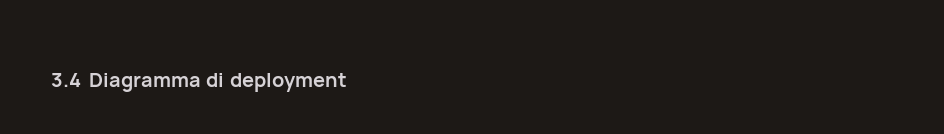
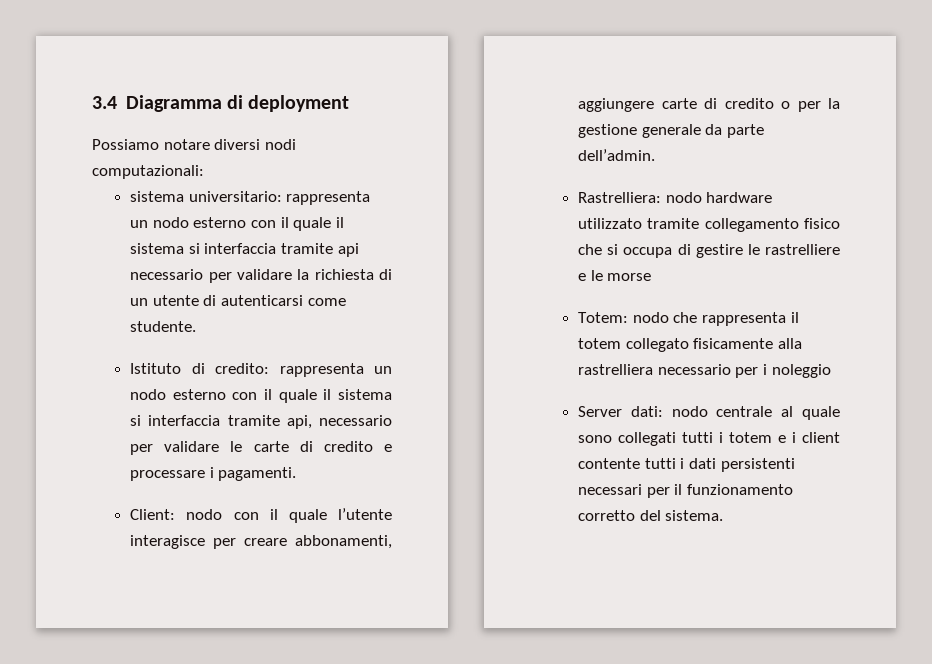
(347, 82) none -> [92,139,296,150] [92,165,204,179] [130,191,371,205] [130,217,344,231] [130,243,359,257] [130,269,392,283] [130,295,346,306] [130,321,197,332] [130,363,392,377] [130,389,392,403] [130,415,392,429] [130,441,392,455] [130,467,297,481] [130,508,392,523] [130,535,392,549] [578,98,840,112] [578,124,764,138] [578,149,656,161] [578,192,773,203] [578,218,840,232] [578,244,840,258] [578,270,652,281] [578,312,799,326] [578,338,802,352] [578,364,831,378] [578,406,840,420] [578,432,840,446] [578,458,795,472] [578,484,793,498] [578,510,724,521] // Possiamo notare diversi nodi computazionali: // sistema universitario: rappresenta un nodo esterno con il quale il sistema si interfaccia tramite api necessario per validare la richiesta di un utente di autenticarsi come studente. // Istituto di credito: rappresenta un nodo esterno con il quale il sistema si interfaccia tramite api, necessario per validare le carte di credito e processare i pagamenti. // Client: nodo con il quale l’utente interagisce per creare abbonamenti, aggiungere carte di credito o per la gestione generale da parte dell’admin. // Rastrelliera: nodo hardware utilizzato tramite collegamento fisico che si occupa di gestire le rastrelliere e le morse // Totem: nodo che rappresenta il totem collegato fisicamente alla rastrelliera necessario per i noleggio // Server dati: nodo centrale al quale sono collegati tutti i totem e i client contente tutti i dati persistenti necessari per il funzionamento corretto del sistema.

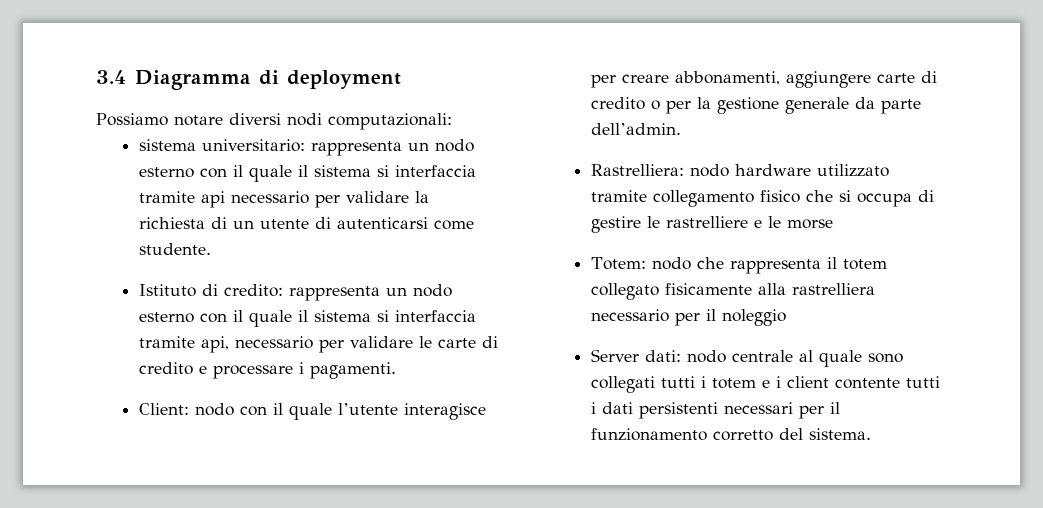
[762,364,767,375] i -> [705,309,716,321] il

